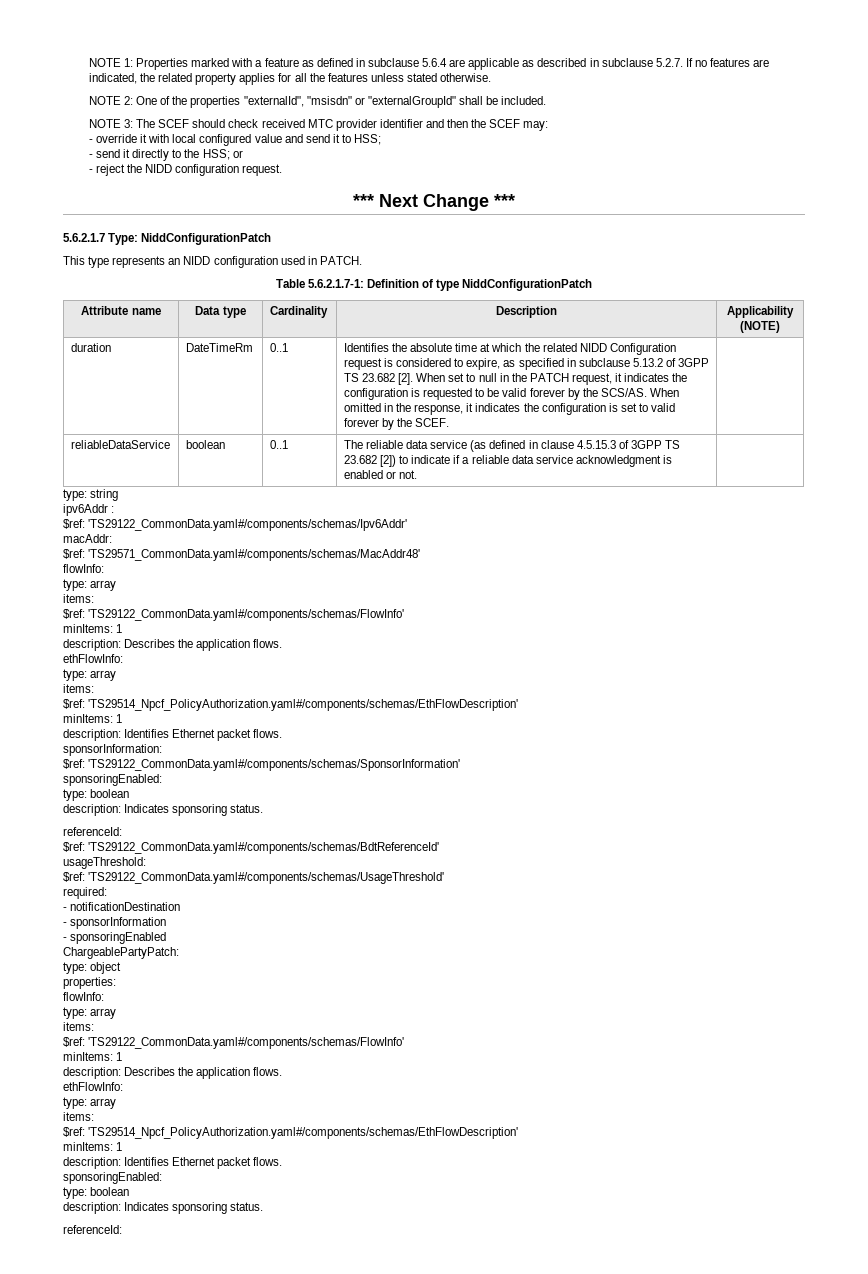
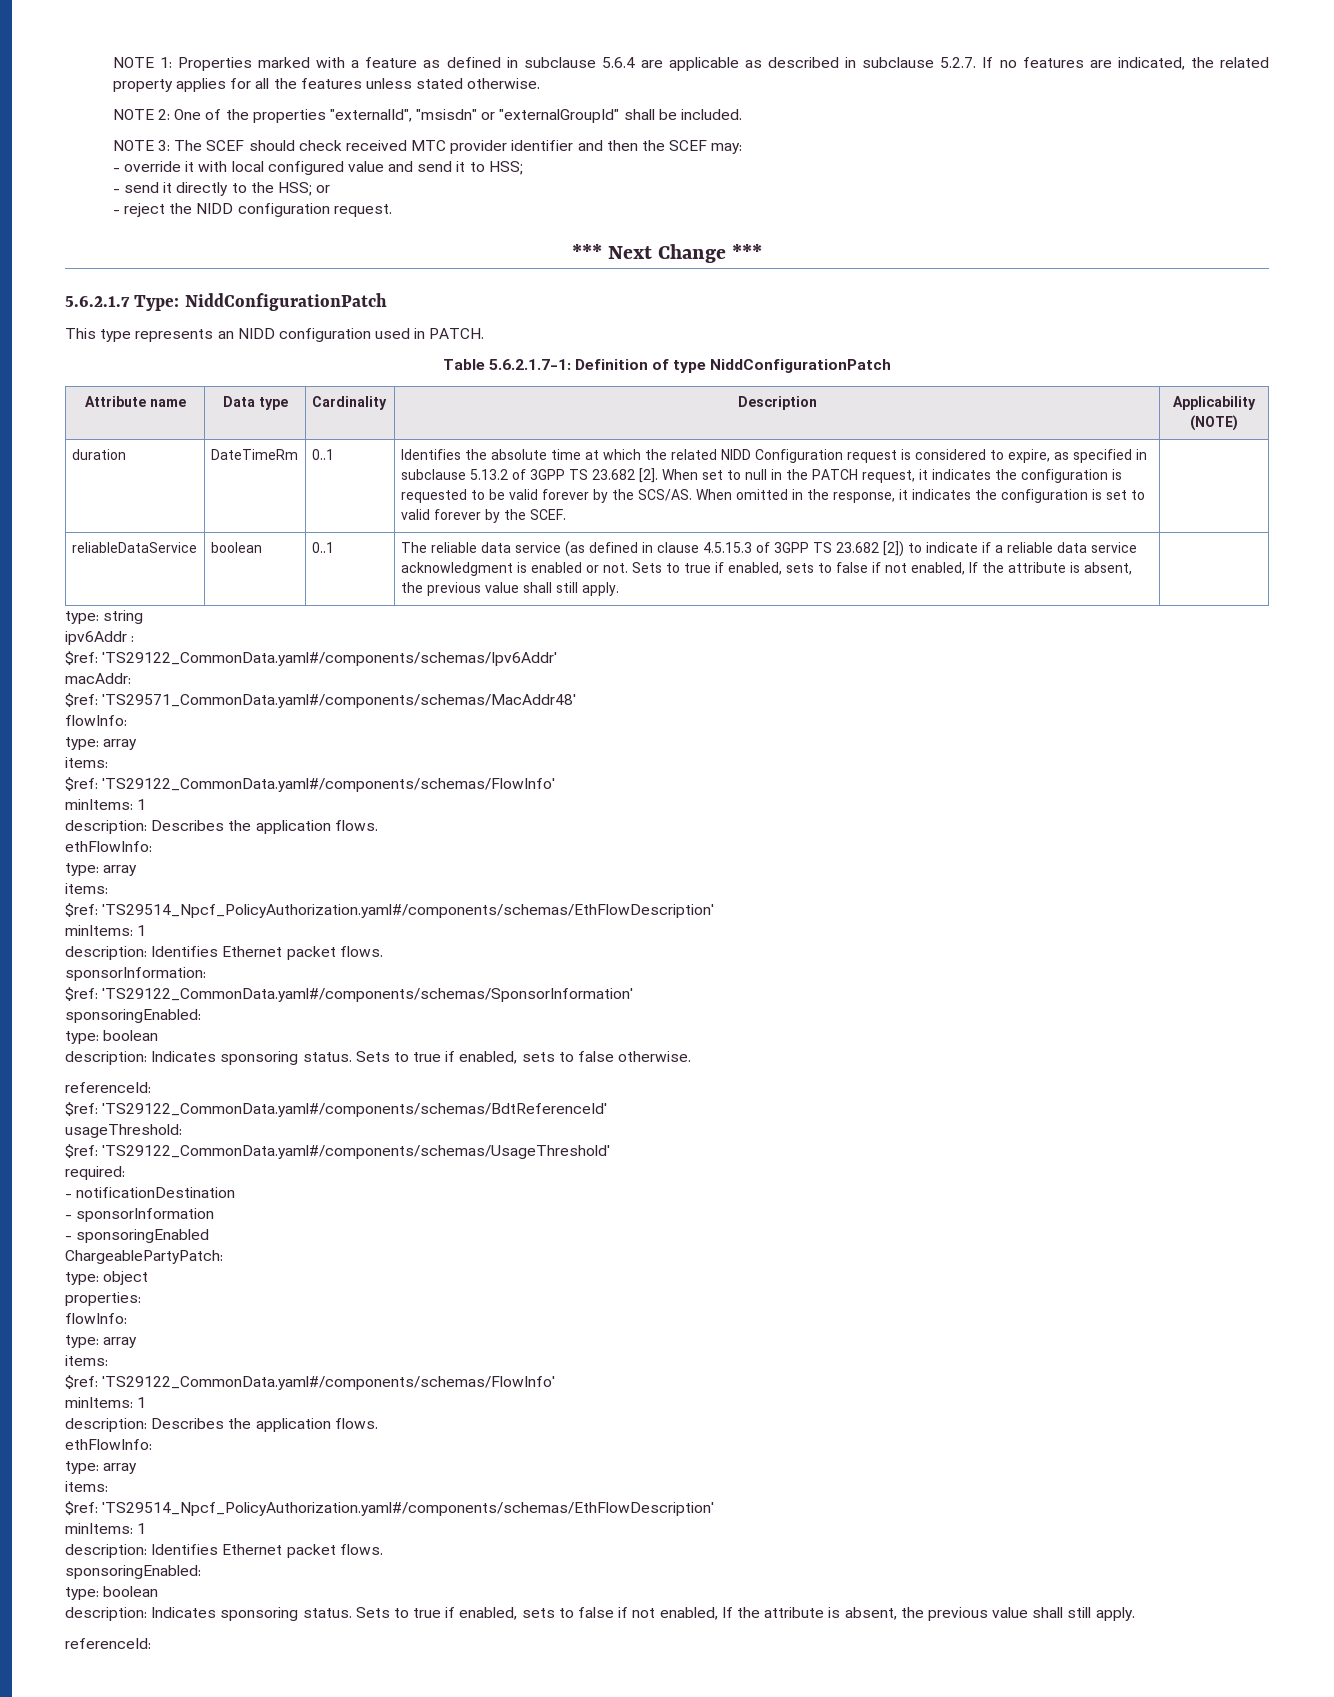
(418, 474) none -> [631,562,1132,575] [400,582,619,596] Sets to true if enabled, sets to false if not enabled, If the attribute is absent, the previous value shall still apply.
(264, 808) none -> [355,1051,692,1064] Sets to true if enabled, sets to false otherwise.
(264, 1206) none -> [355,1607,1135,1621] Sets to true if enabled, sets to false if not enabled, If the attribute is absent, the previous value shall still apply.

